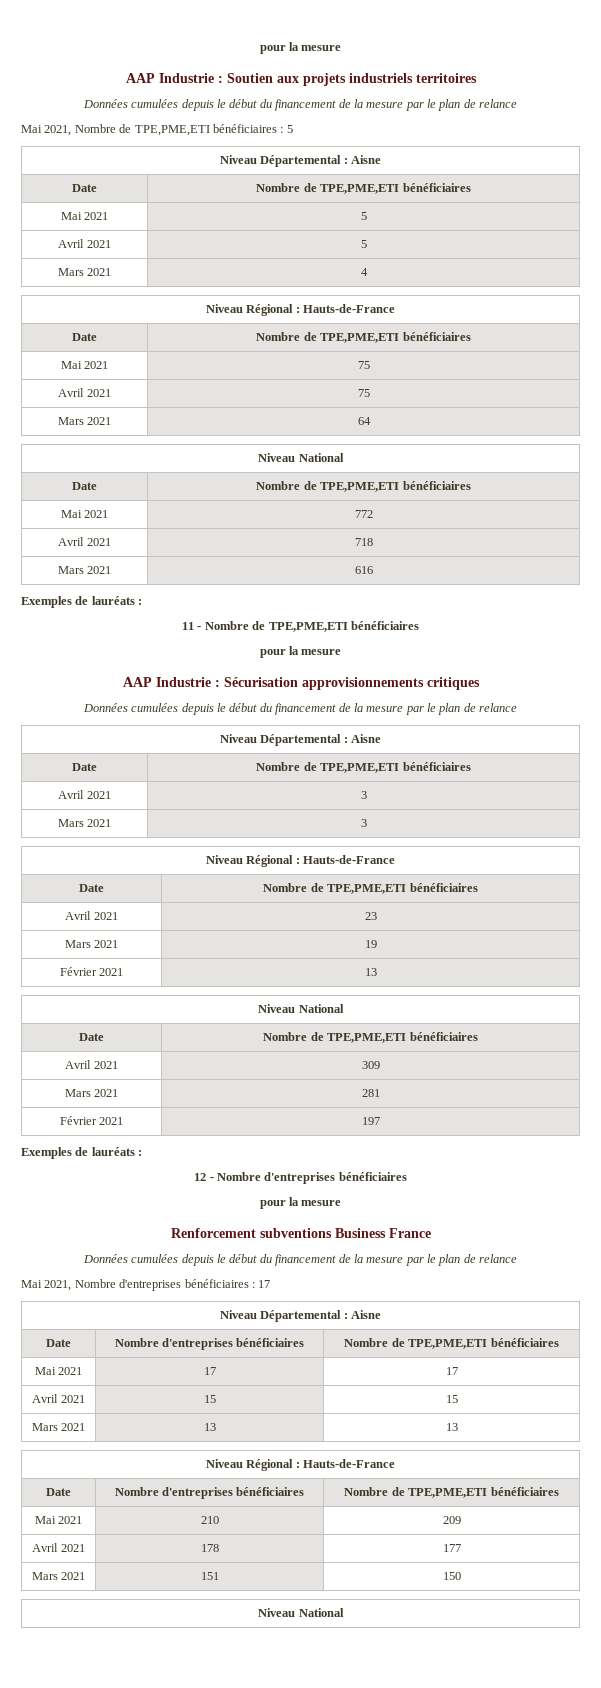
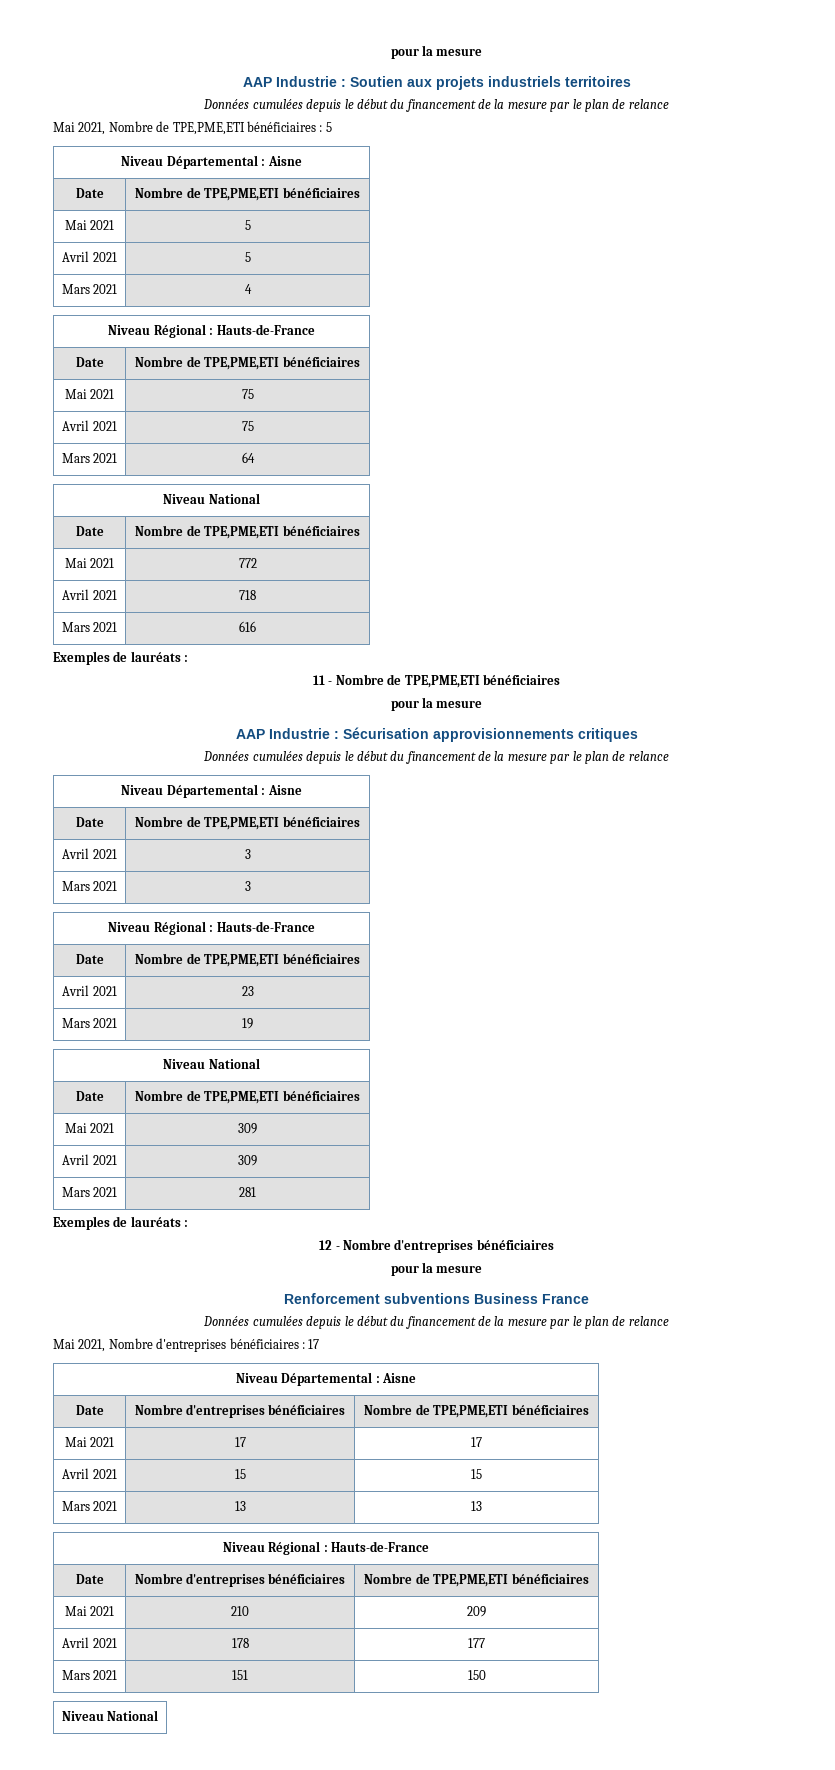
[59,967,124,976] [364,968,377,976] [258,1004,344,1013] [79,1033,104,1041] [263,1032,478,1043] // Février 2021 | 13 // Niveau National // Date | Nombre de TPE,PME,ETI bénéficiaires -> [163,1058,260,1069] [75,1091,104,1101] [135,1090,360,1104] [64,1123,115,1133] [238,1123,257,1134] // Niveau National // Date | Nombre de TPE,PME,ETI bénéficiaires // Mai 2021 | 309
[59,1116,124,1125] [361,1117,380,1125] // Février 2021 | 197 -> (256, 1192) none

